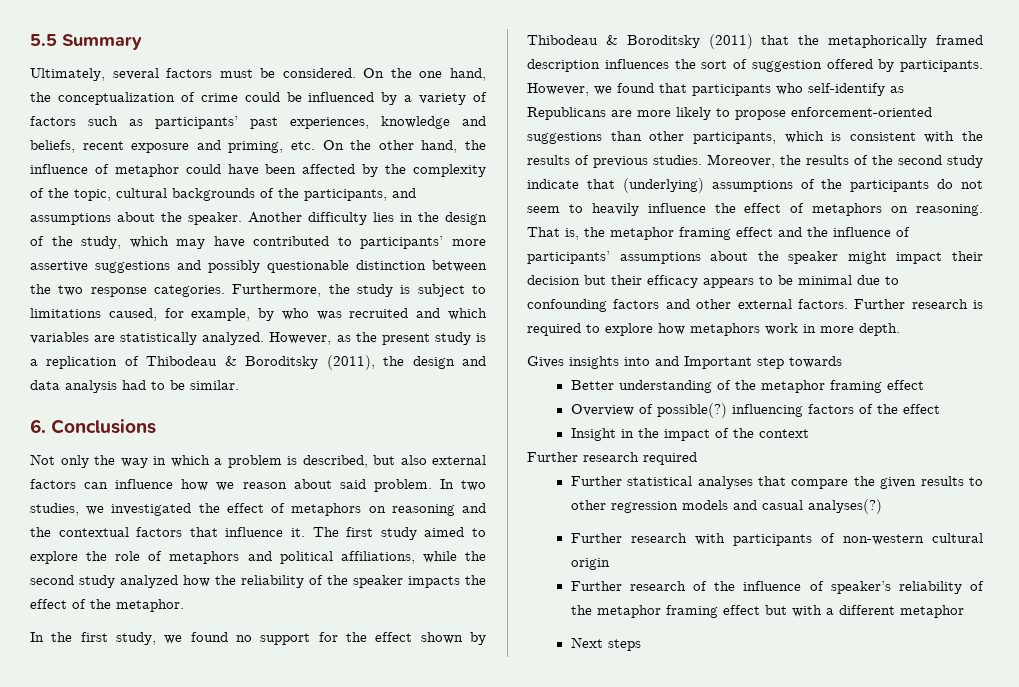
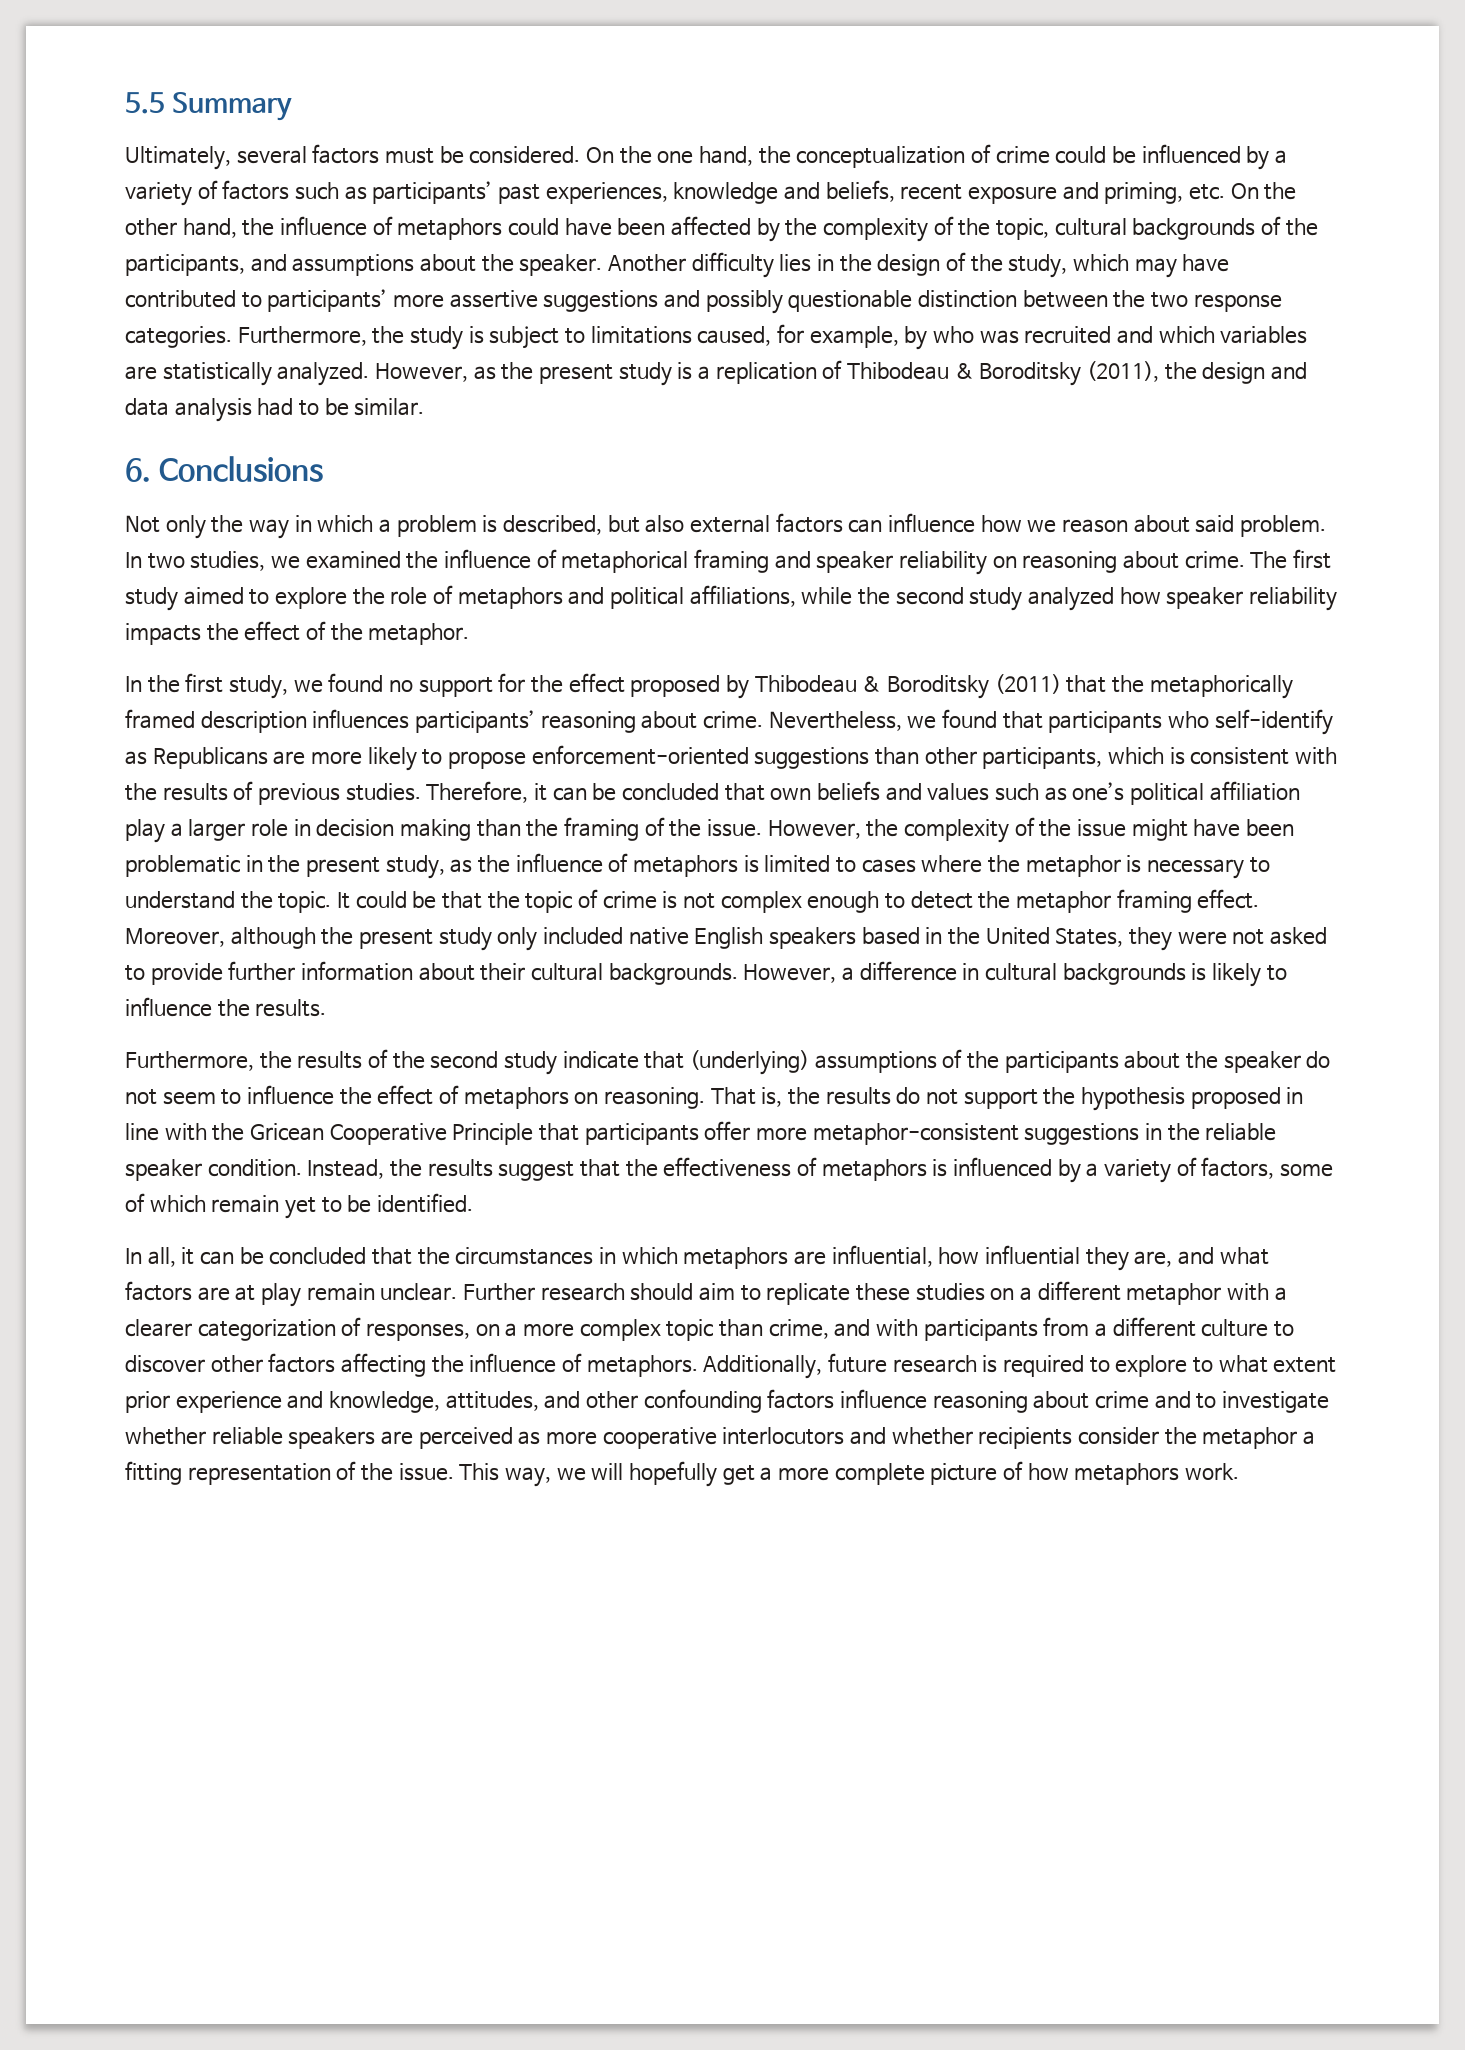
[114,164,179,177] metaphor -> [397,218,503,240] metaphors
[111,503,487,516] [30,527,305,537] investigated the effect of metaphors on reasoning and the contextual factors that influence it. -> [305,549,1245,575] examined the influence of metaphorical framing and speaker reliability on reasoning about crime.
[215,575,403,588] the reliability of the speaker -> [1166,587,1337,611] speaker reliability
[420,632,463,644] shown -> [630,675,721,697] proposed
[674,59,983,72] [527,83,589,96] the sort of suggestion offered by participants. However, -> [414,710,902,733] participants’ reasoning about crime. Nevertheless,
[707,154,775,168] Moreover, -> [426,781,1300,805] [125,817,1295,843] [125,853,1270,879] [125,889,1260,913] [125,927,1327,951] [125,961,1287,987] [125,997,327,1017] [125,1051,254,1071] Therefore, it can be concluded that own beliefs and values such as one’s political affiliation play a larger role in decision making than the framing of the issue. However, the complexity of the issue might have been problematic in the present study, as the influence of metaphors is limited to cases where the metaphor is necessary to understand the topic. It could be that the topic of crime is not complex enough to detect the metaphor framing effect. Moreover, although the present study only included native English speakers based in the United States, they were not asked to provide further information about their cultural backgrounds. However, a difference in cultural backgrounds is likely to influence the results. // Furthermore,
(930, 186) none -> [1124,1051,1301,1073] about the speaker
[591,203,639,216] heavily -> (242, 1097) none
[610,227,910,240] [527,251,983,264] [527,275,899,288] [527,299,906,312] metaphor framing effect and the influence of participants’ assumptions about the speaker might impact their decision but their efficacy appears to be minimal due to confounding factors and other external factors. Further -> [825,1087,1304,1111] [125,1121,1277,1145] [125,1157,1334,1183] [125,1193,474,1219] [125,1245,1269,1271] [125,1281,1287,1307] [125,1317,1294,1341] [125,1353,888,1379] results do not support the hypothesis proposed in line with the Gricean Cooperative Principle that participants offer more metaphor-consistent suggestions in the reliable speaker condition. Instead, the results suggest that the effectiveness of metaphors is influenced by a variety of factors, some of which remain yet to be identified. // In all, it can be concluded that the circumstances in which metaphors are influential, how influential they are, and what factors are at play remain unclear. Further research should aim to replicate these studies on a different metaphor with a clearer categorization of responses, on a more complex topic than crime, and with participants from a different culture to discover other factors affecting the influence of metaphors. Additionally, future
[658,323,900,336] [527,356,842,369] [570,380,924,393] [570,403,940,418] [570,428,809,441] [527,452,697,465] [570,476,984,489] [570,499,882,514] [570,533,983,546] [570,558,610,570] [570,581,985,594] [570,605,964,618] [570,637,641,651] how metaphors work in more depth. // Gives insights into and Important step towards // Better understanding of the metaphor framing effect // Overview of possible(?) influencing factors of the effect // Insight in the impact of the context // Further research required // Further statistical analyses that compare the given results to other regression models and casual analyses(?) // Further research with participants of non-western cultural origin // Further research of the influence of speaker’s reliability of the metaphor framing effect but with a different metaphor // Next steps -> [1192,1355,1337,1373] [125,1389,1329,1413] [125,1427,1315,1449] [125,1461,1239,1487] to what extent prior experience and knowledge, attitudes, and other confounding factors influence reasoning about crime and to investigate whether reliable speakers are perceived as more cooperative interlocutors and whether recipients consider the metaphor a fitting representation of the issue. This way, we will hopefully get a more complete picture of how metaphors work.

